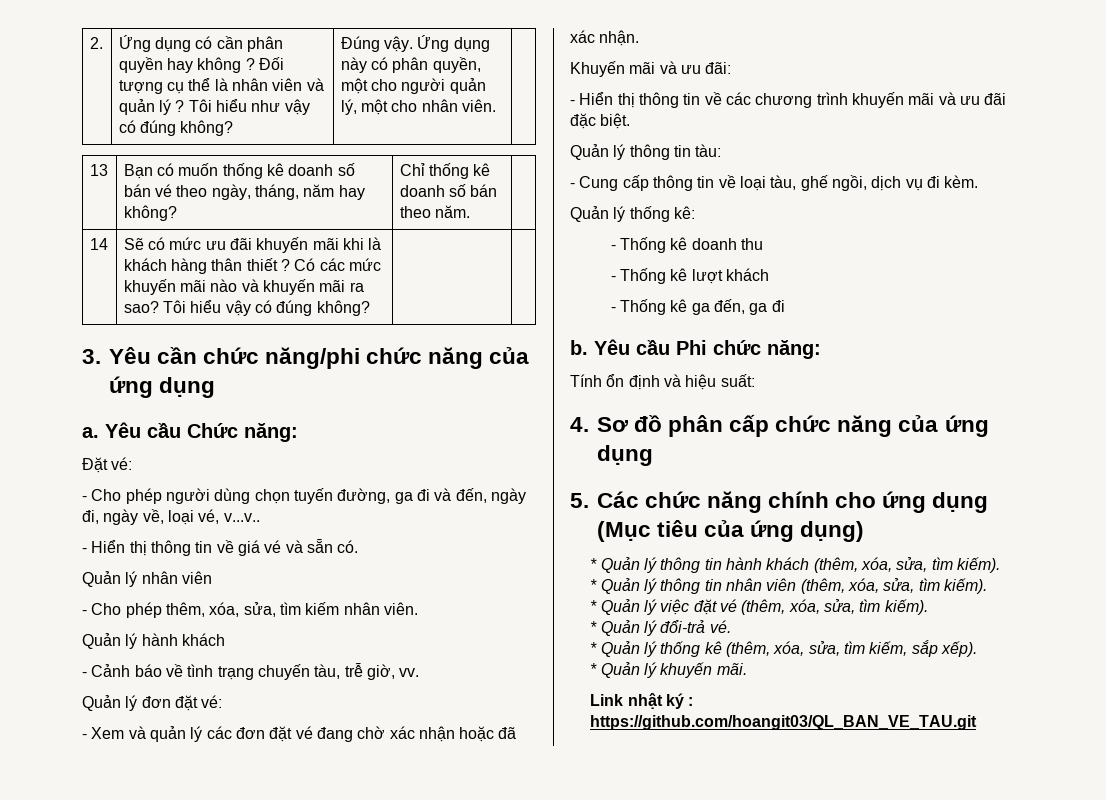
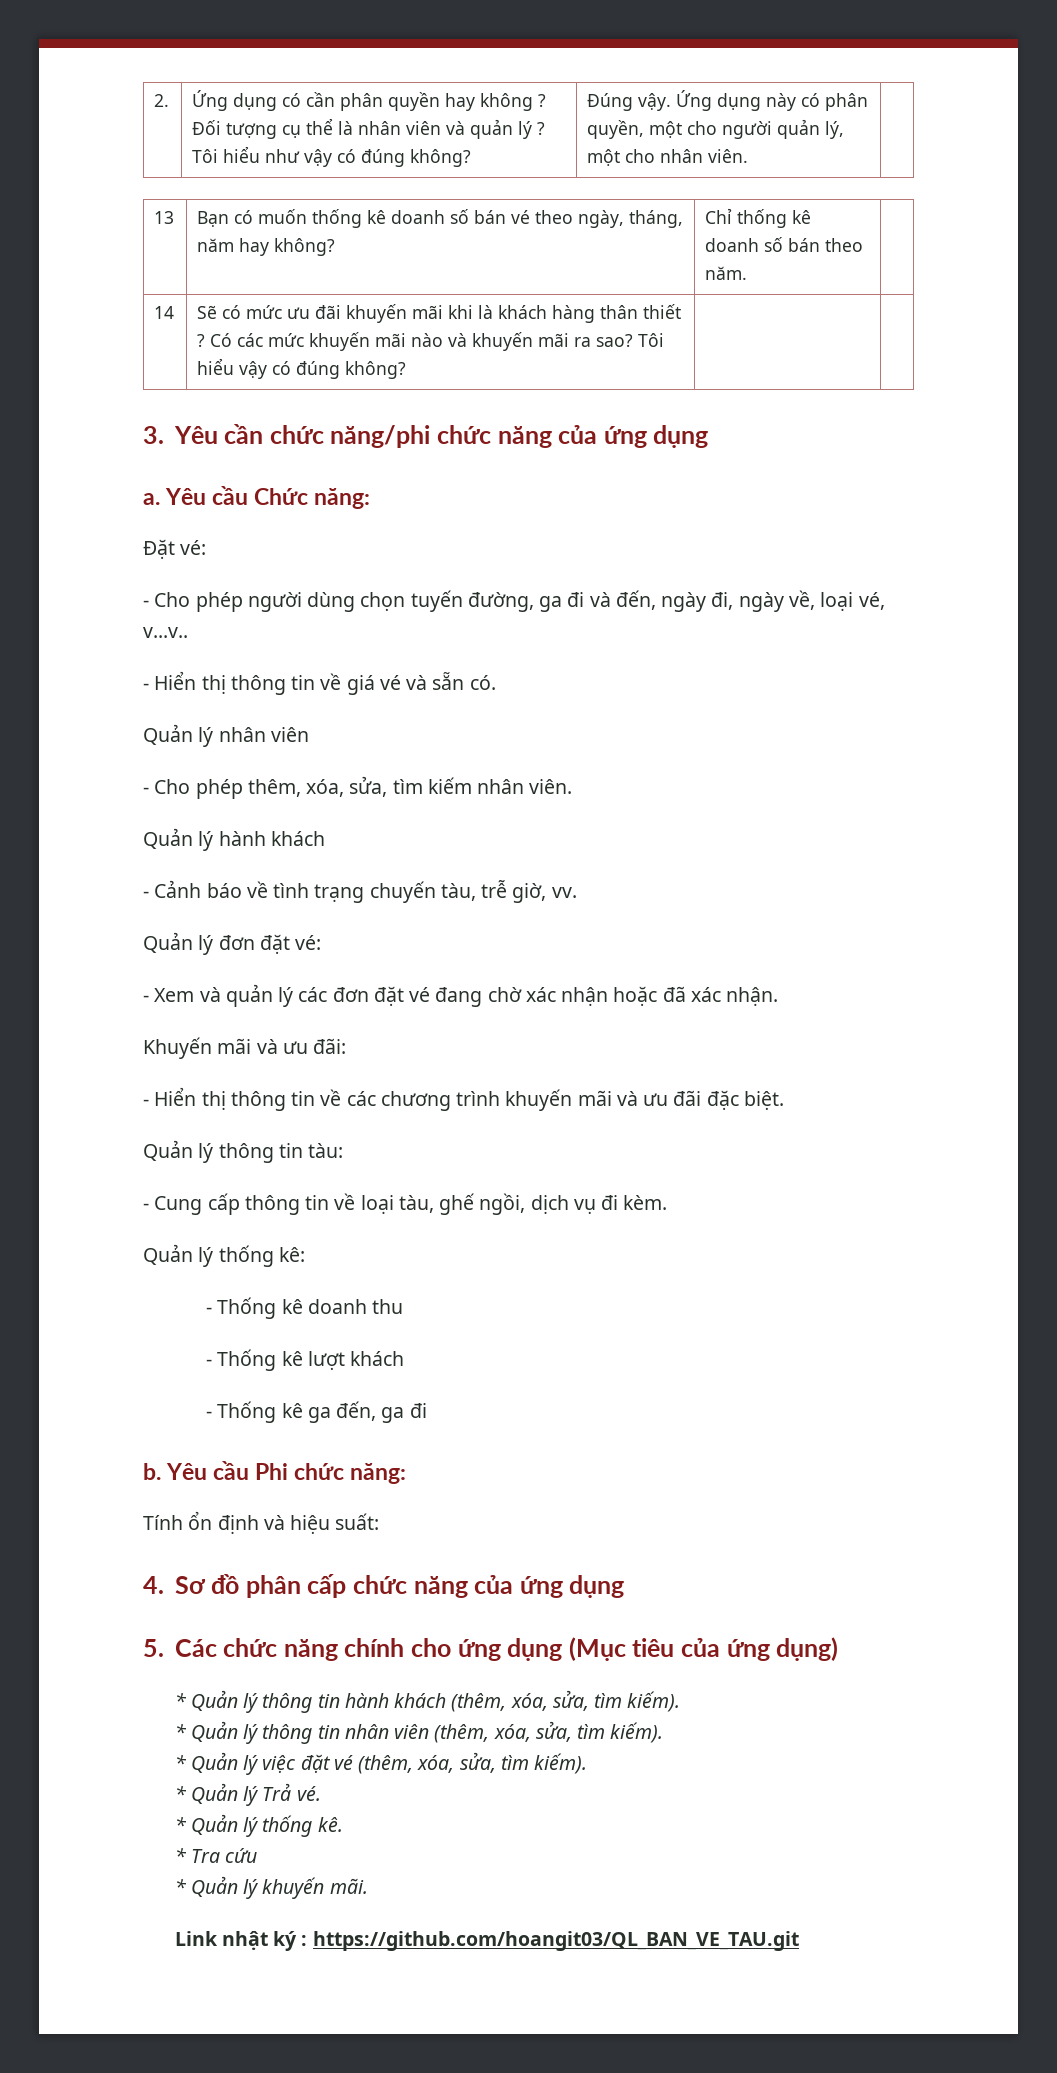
[660,620,706,633] đổi-trả -> [262,1783,292,1801] Trả
[704,640,977,657] kê (thêm, xóa, sửa, tìm kiếm, sắp xếp). -> [317,1817,343,1832] [174,1848,258,1863] kê. // * Tra cứu

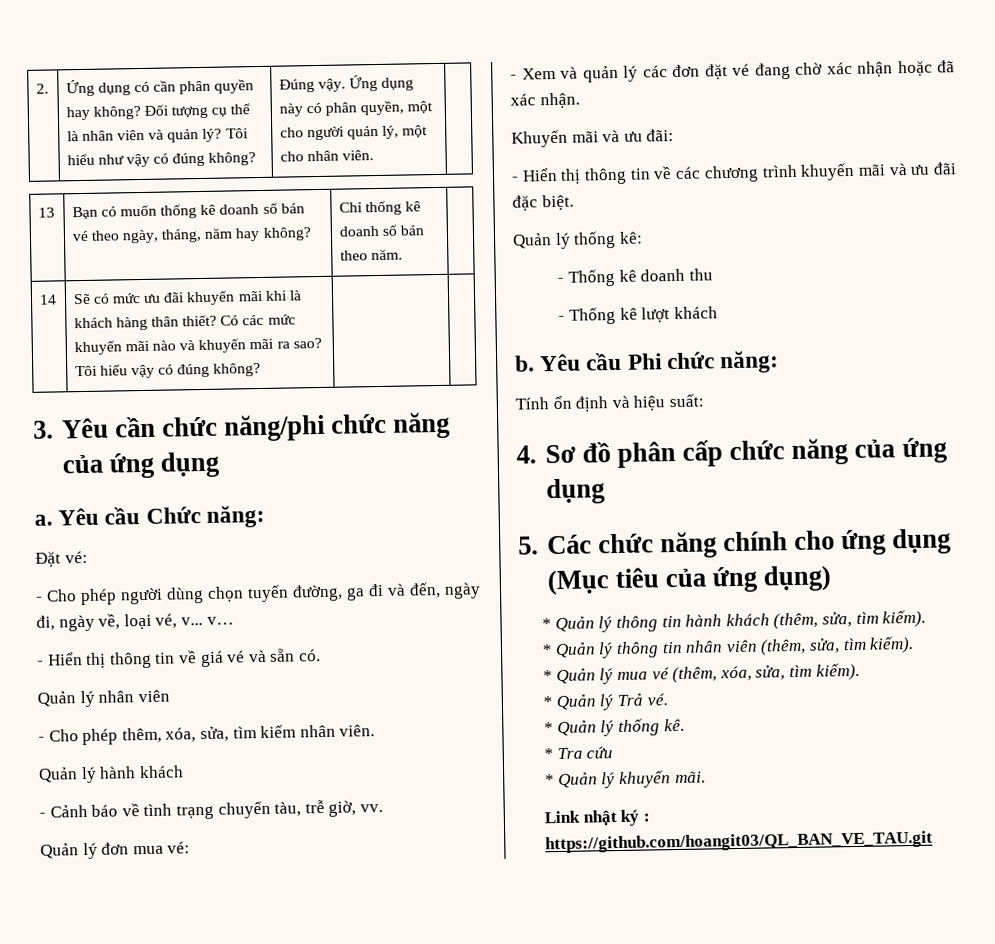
[480,93,547,111] không ? -> [92,105,141,120] không?
[518,121,546,139] lý ? -> [202,128,223,142] lý?
[643,304,682,319] [197,334,206,347] thiết ? -> [182,314,218,327] thiết?
[143,627,188,638] v...v.. -> [180,616,234,626] v... v…
[259,934,290,954] đặt -> [132,845,164,855] mua
[143,1140,344,1163] [143,1193,668,1215] // Quản lý thông tin tàu: // - Cung cấp thông tin về loại tàu, ghế ngồi, dịch vụ đi kèm. -> (574, 202) none
[206,1401,427,1423] // - Thống kê ga đến, ga đi -> (718, 312) none
[510,1693,548,1711] xóa, -> (819, 621) none
[493,1721,664,1743] [174,1752,331,1775] xóa, sửa, tìm kiếm). // * Quản lý việc đặt -> [808,635,915,654] [542,668,648,685] sửa, tìm kiếm). // * Quản lý mua

